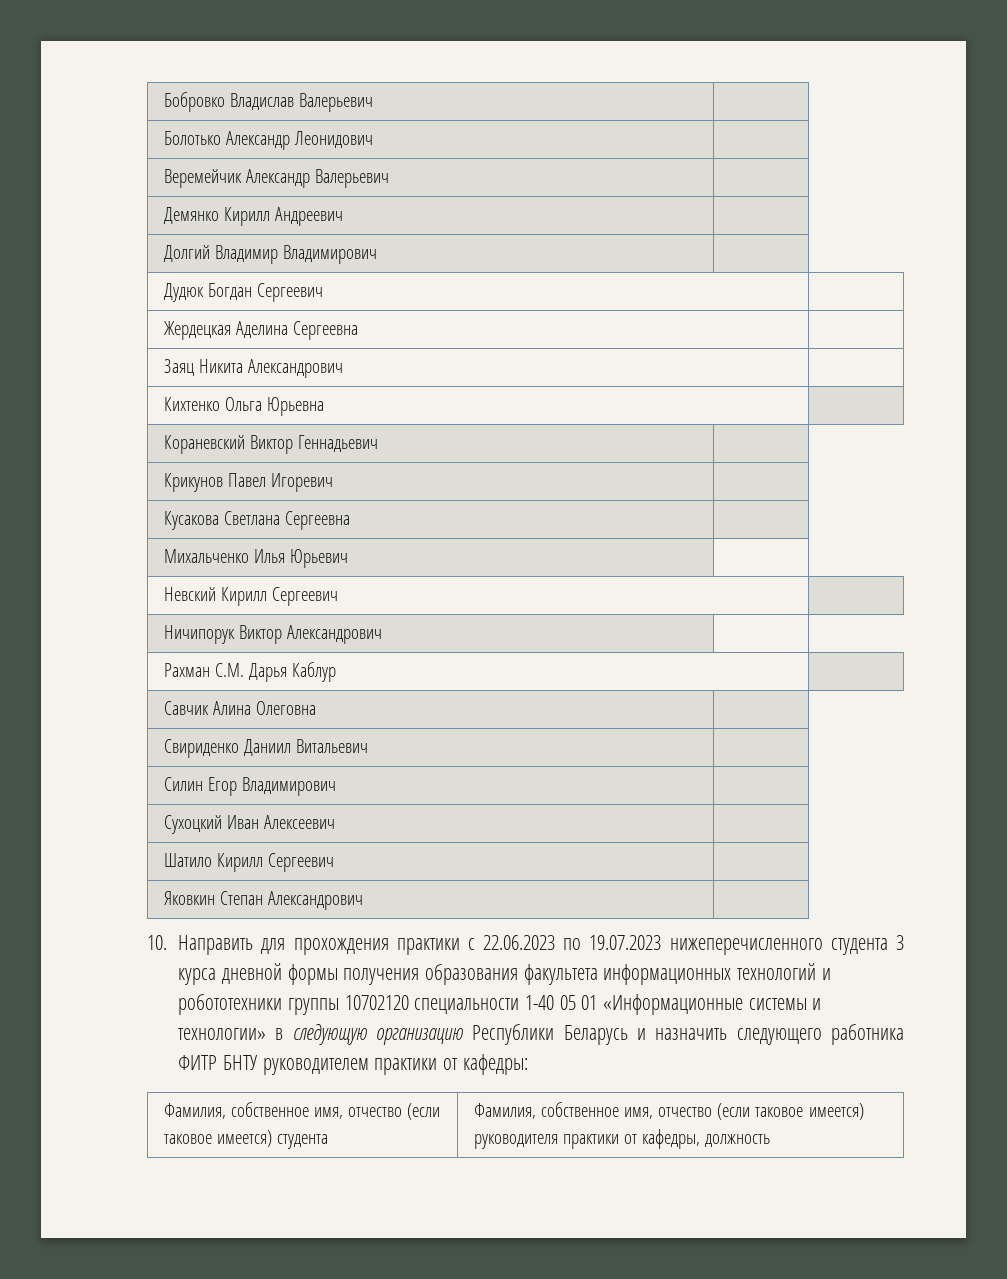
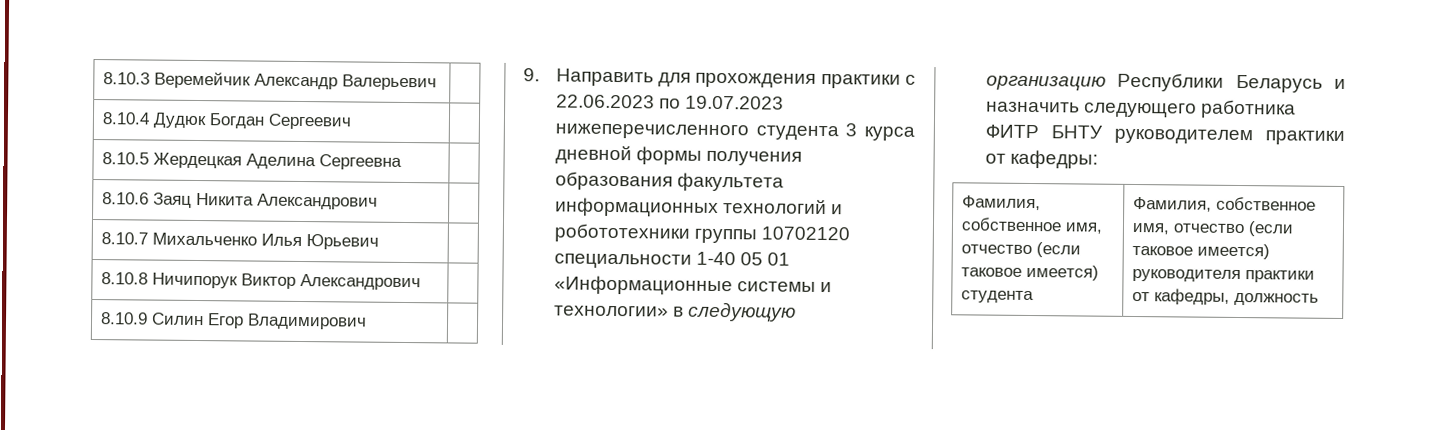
[163,92,374,112] [163,131,374,150] [163,169,390,188] [163,207,344,226] [163,245,378,264] Бобровко Владислав Валерьевич | // Болотько Александр Леонидович | // Веремейчик Александр Валерьевич | // Демянко Кирилл Андреевич | // Долгий Владимир Владимирович | // -> [102,71,437,91] [101,112,150,125] 8.10.3 Веремейчик Александр Валерьевич | // 8.10.4
(324, 292) none -> [101,152,149,165] 8.10.5
(359, 330) none -> [101,192,149,205] 8.10.6
[163,397,325,416] [163,435,379,454] [163,473,334,492] [163,511,351,530] Кихтенко Ольга Юрьевна | // Кораневский Виктор Геннадьевич | // Крикунов Павел Игоревич | // Кусакова Светлана Сергеевна | // -> [100,232,148,245] 8.10.7
[163,587,339,606] Невский Кирилл Сергеевич | // -> [100,272,148,285] 8.10.8
[163,662,337,682] [163,701,317,715] [163,739,369,758] [163,777,337,796] [163,815,336,834] [163,853,335,872] [163,891,364,910] [147,935,167,950] Рахман С.М. Дарья Каблур | // Савчик Алина Олеговна | // Свириденко Даниил Витальевич | // Силин Егор Владимирович | // Сухоцкий Иван Алексеевич | // Шатило Кирилл Сергеевич | // Яковкин Степан Александрович | // 10. -> [99,312,367,330] [523,68,540,82] 8.10.9 Силин Егор Владимирович | // 9.

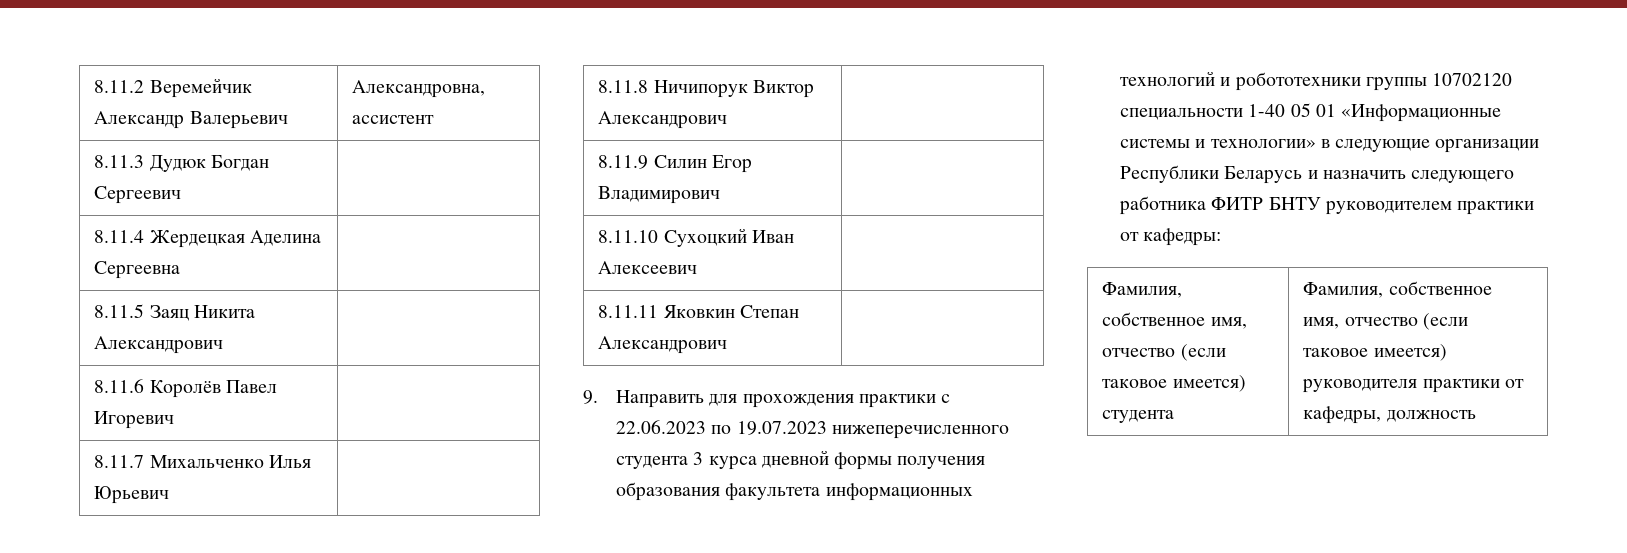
[102,72,150,85] 8.10.3 -> [94,80,145,93] 8.11.2
[101,112,150,125] // 8.10.4 -> [352,80,486,98] [352,115,435,124] [94,155,145,168] Александровна, ассистент // 8.11.3
[101,152,149,165] 8.10.5 -> [94,230,145,243] 8.11.4
[101,192,149,205] 8.10.6 -> [94,304,145,318] 8.11.5
[100,232,148,245] 8.10.7 -> [94,379,277,398] [94,411,175,429] [94,455,145,468] 8.11.6 Королёв Павел Игоревич | // 8.11.7
[100,272,148,285] 8.10.8 -> [598,80,649,93] 8.11.8
[99,312,148,325] 8.10.9 -> [598,155,649,169] 8.11.9
(367, 321) none -> [598,228,794,247] [598,261,698,274] [598,305,799,318] [598,336,728,354] // 8.11.10 Сухоцкий Иван Алексеевич | // 8.11.11 Яковкин Степан Александрович |
[688,301,797,322] [985,75,1106,91] следующую организацию -> [1335,139,1540,153] следующие организации

